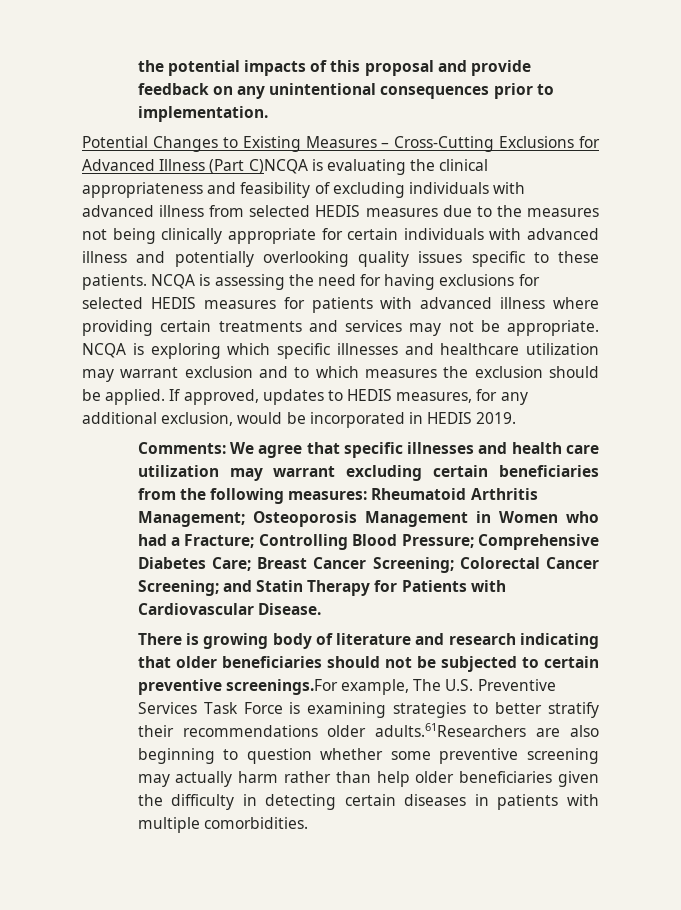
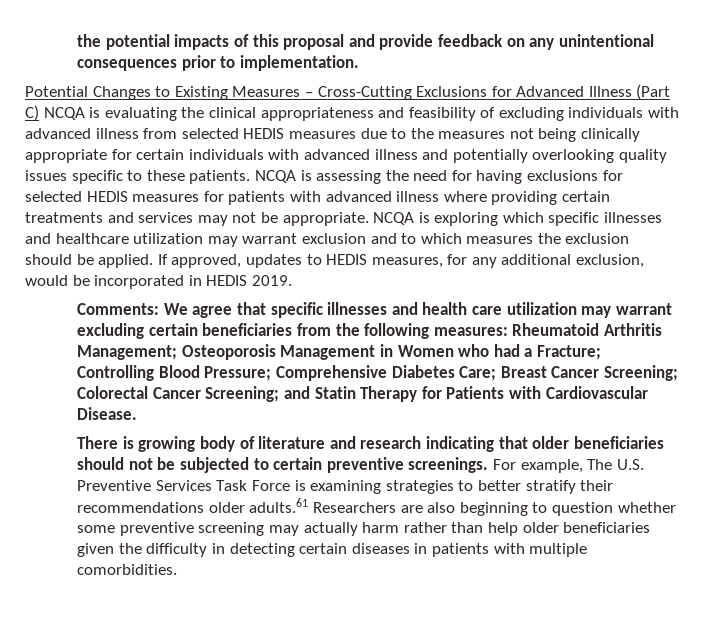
[248,159,308,174] C)NCQA -> [25,105,85,121] C) NCQA
[225,679,338,695] screenings.For -> [408,457,516,473] screenings. For
[375,723,527,737] adults.61Researchers -> [249,498,397,513] adults.61 Researchers

